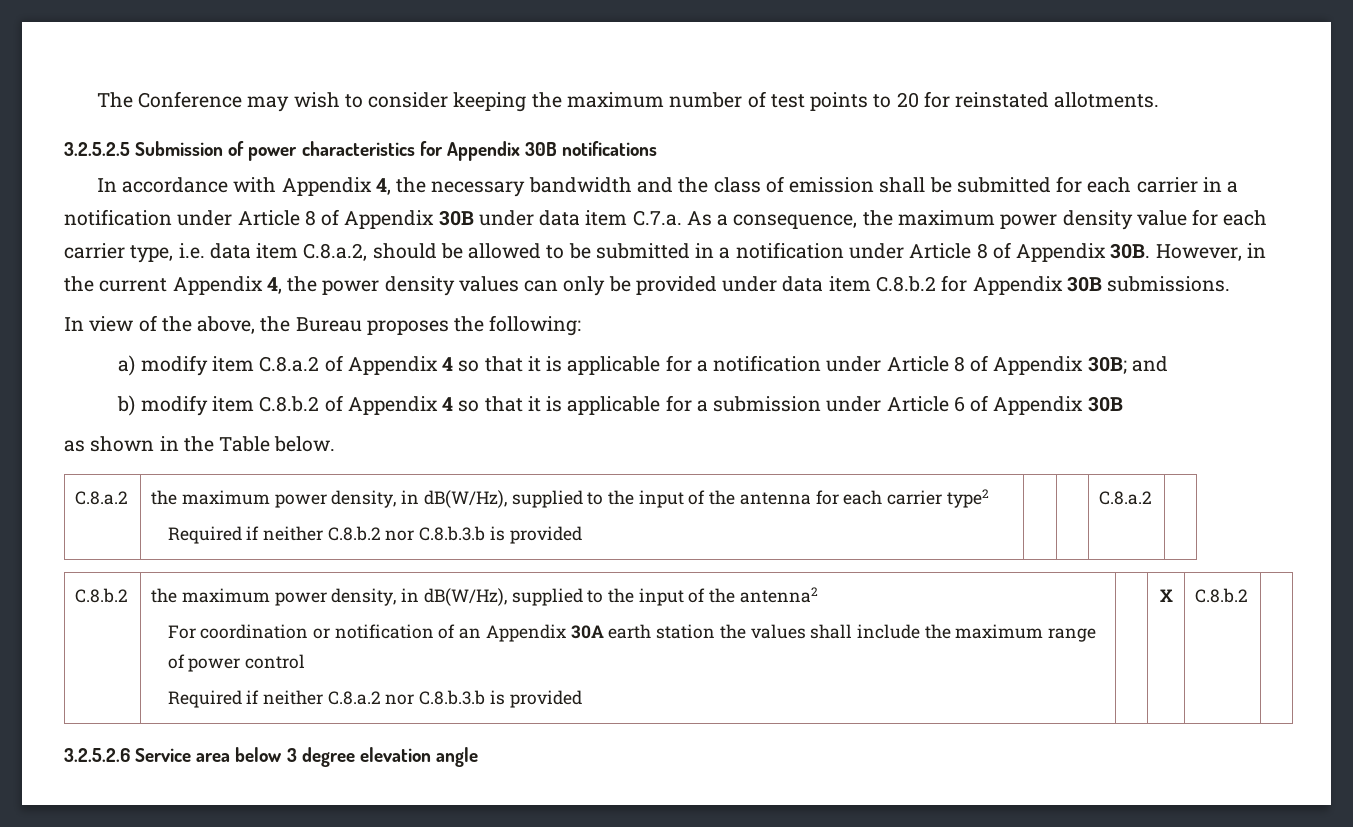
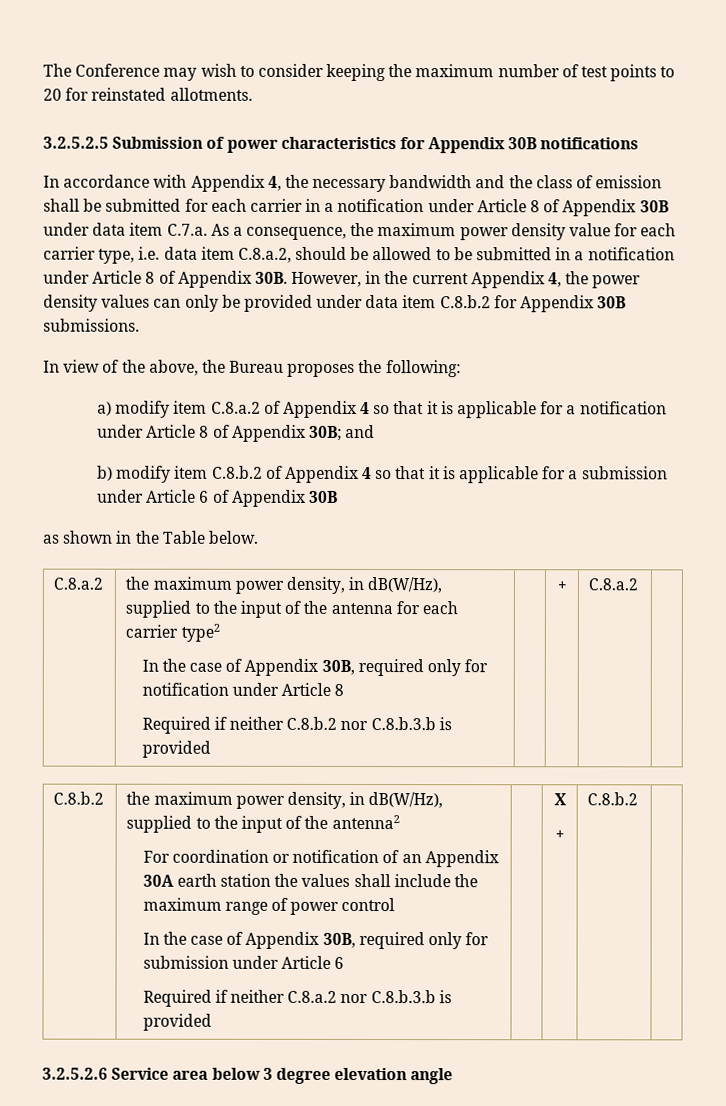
(989, 498) none -> [141,658,489,677] [141,682,345,696] // In the case of Appendix 30B, required only for notification under Article 8
(582, 535) none -> [556,581,567,591] +
(306, 661) none -> [142,931,490,950] [142,955,345,969] // In the case of Appendix 30B, required only for submission under Article 6
(1173, 595) none -> [554,830,565,840] // +

